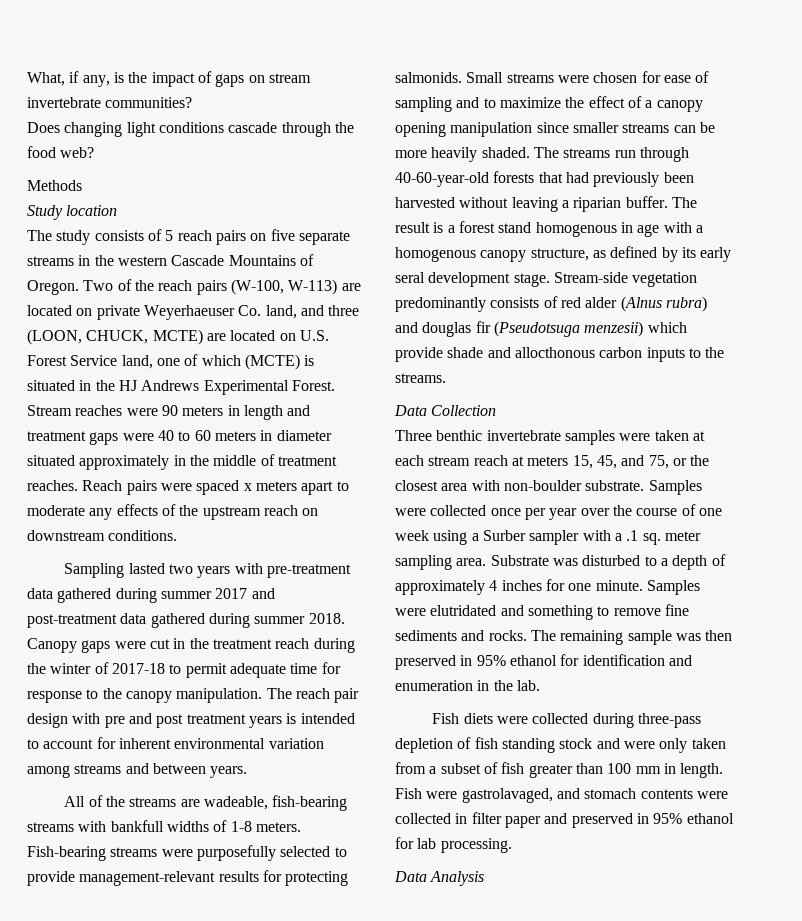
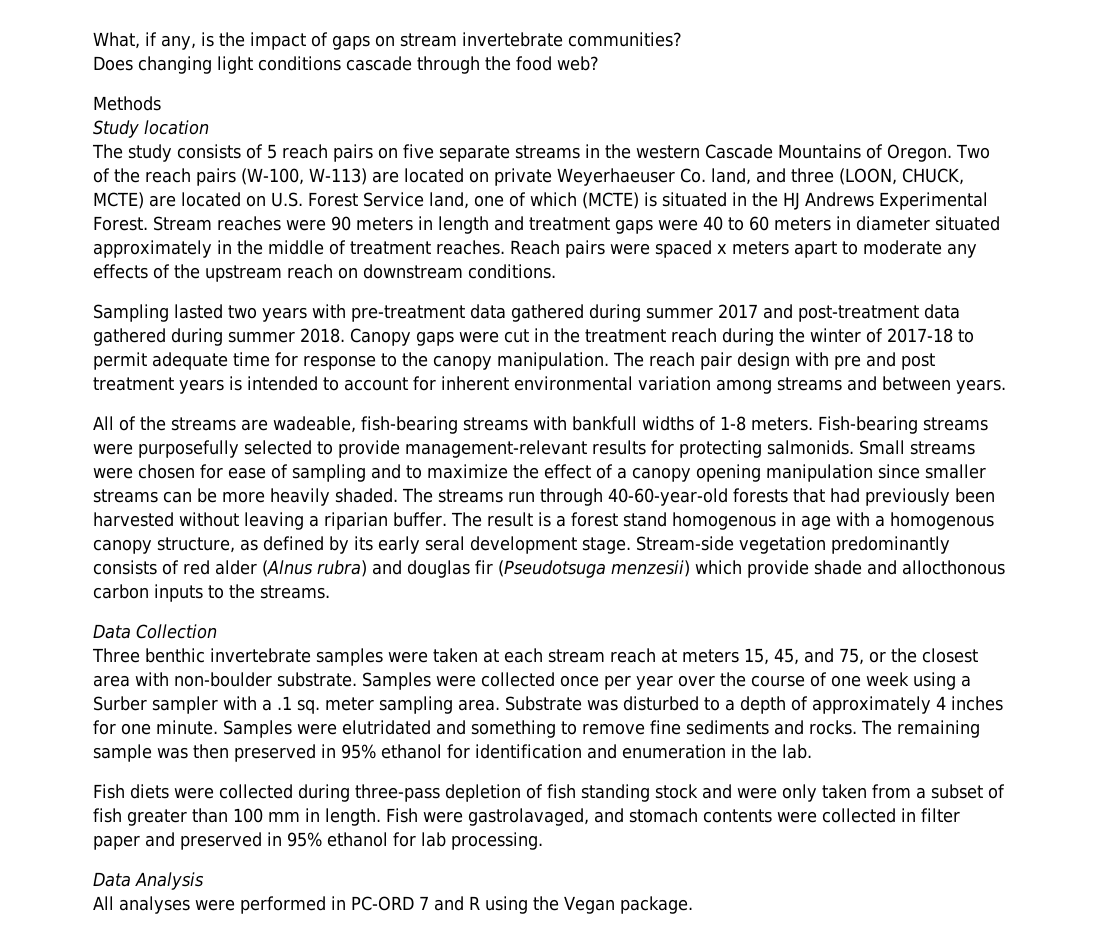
(485, 878) none -> [93,896,693,914] // All analyses were performed in PC-ORD 7 and R using the Vegan package.

